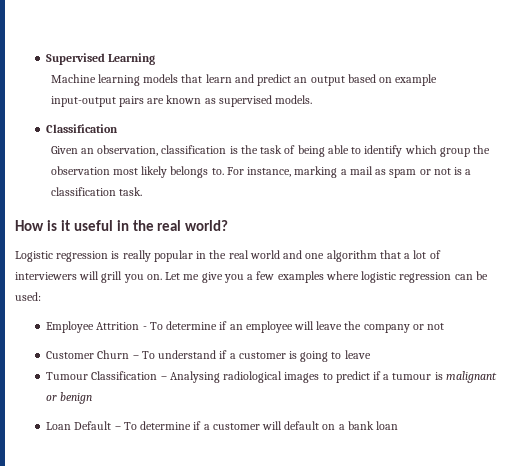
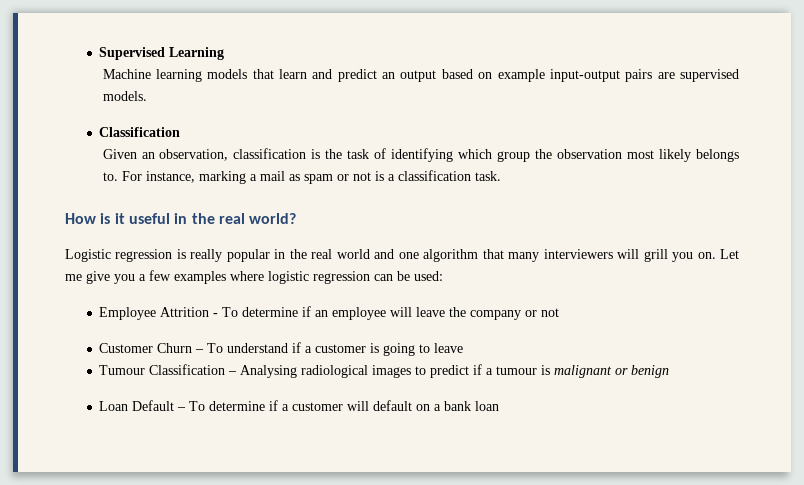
[166,95,216,104] known as -> (675, 75) none
[297,145,403,157] being able to identify -> [391,148,454,162] identifying
[404,250,441,259] a lot of -> [508,252,540,262] many

